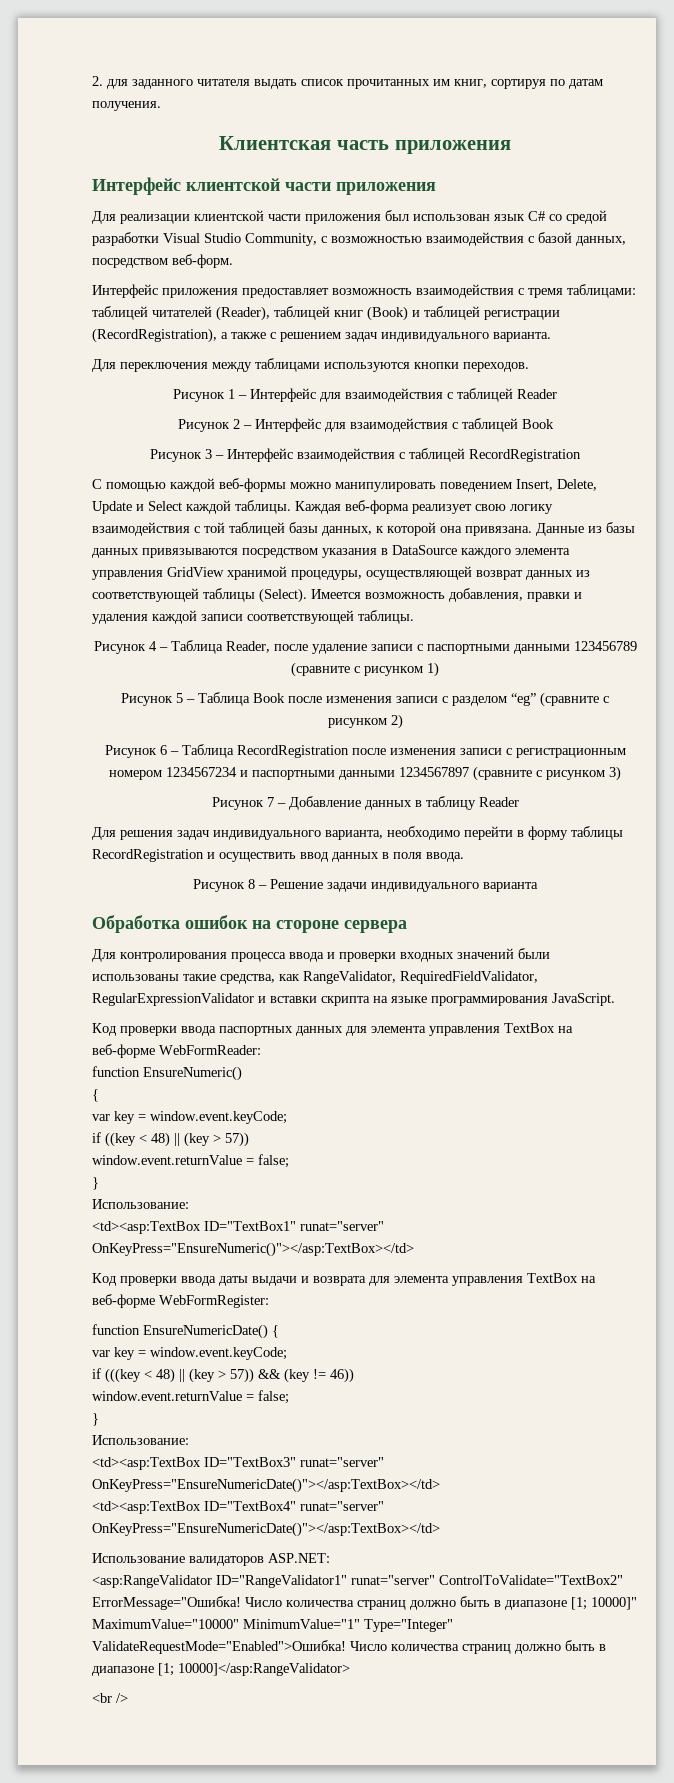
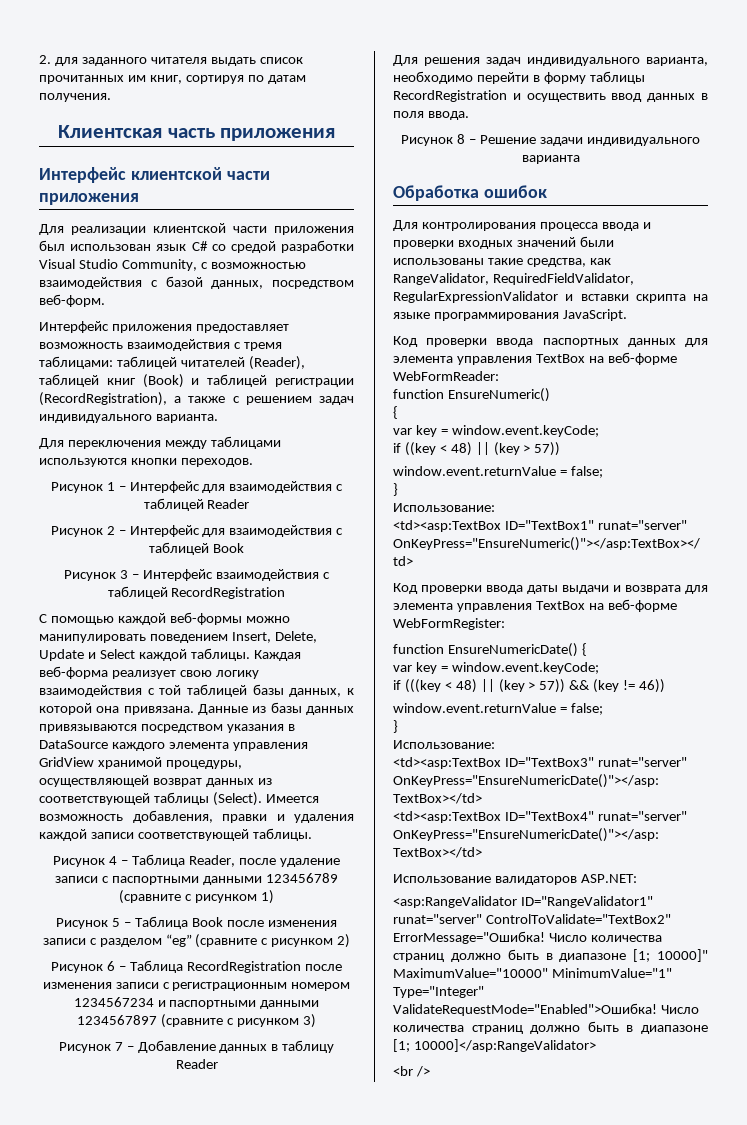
[252,920,407,933] на стороне сервера -> (547, 191) none

